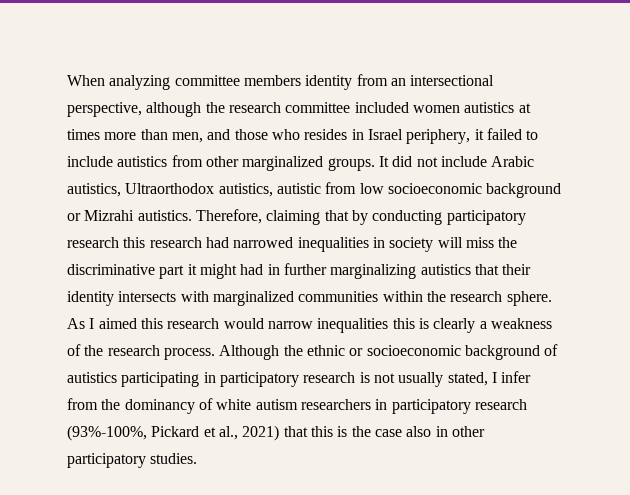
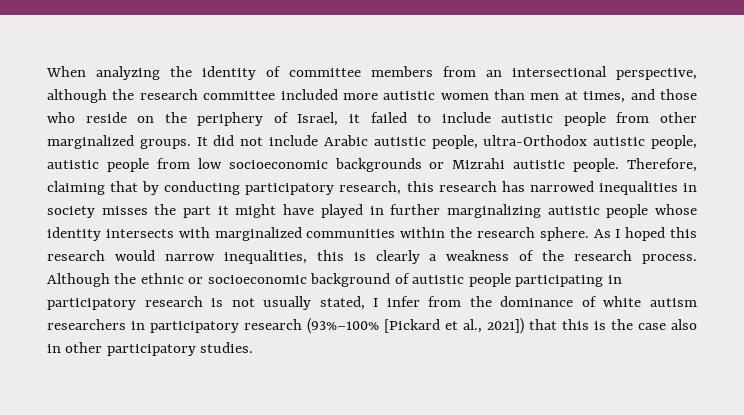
(171, 82) none -> [170,66,281,80] the identity of
[305,75,353,90] identity -> (433, 71) none
[412,102,531,113] [67,129,471,144] women autistics at times more than men, and those who resides in Israel periphery, -> [342,89,697,103] [47,112,339,126] more autistic women than men at times, and those who reside on the periphery of Israel,
[117,156,168,167] autistics -> [501,112,606,126] autistic people
[67,183,321,197] autistics, Ultraorthodox autistics, autistic -> [373,135,697,149] [47,158,149,172] autistic people, ultra-Orthodox autistic people, autistic people
[486,183,562,198] background -> [334,158,422,172] backgrounds
[137,210,192,221] autistics. -> [513,158,620,172] autistic people.
[67,237,229,248] research this research had -> [339,181,525,195] research, this research has
[437,237,518,248] [67,264,155,275] will miss the discriminative -> [101,204,177,215] misses the
[240,264,264,275] had -> [283,204,363,218] have played
[420,264,532,275] autistics that their -> [547,204,697,218] autistic people whose
[98,318,137,329] aimed -> [625,227,666,241] hoped
[317,318,389,333] inequalities -> [223,250,307,264] inequalities,
[67,372,117,383] autistics -> [412,273,511,287] autistic people
[124,399,195,414] dominancy -> [500,296,574,307] dominance
[67,425,200,441] (93%-100%, Pickard -> [307,318,440,334] (93%–100% [Pickard
[242,425,280,441] 2021) -> [487,318,524,334] 2021])

